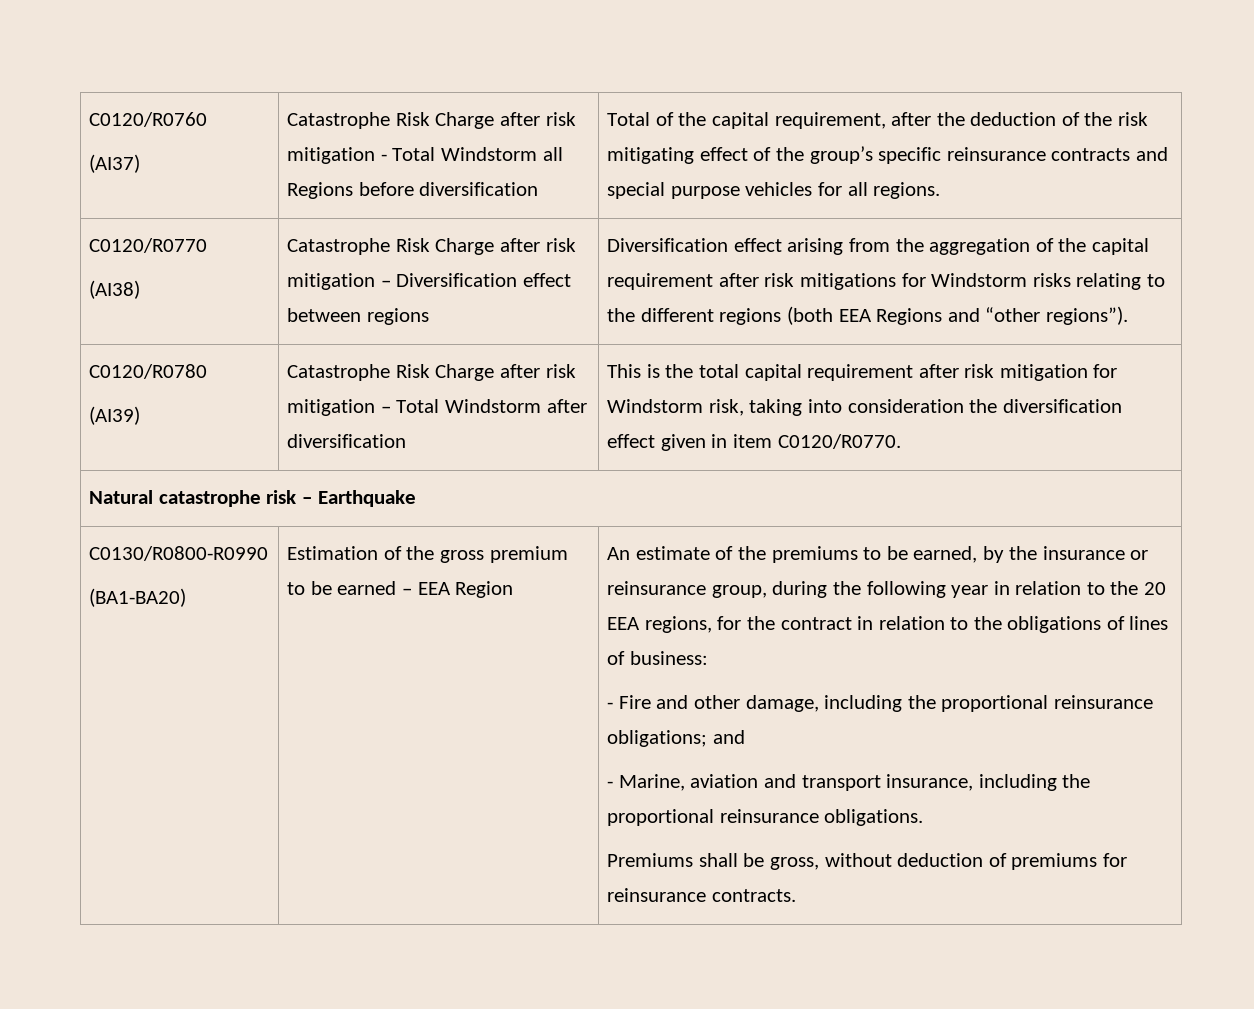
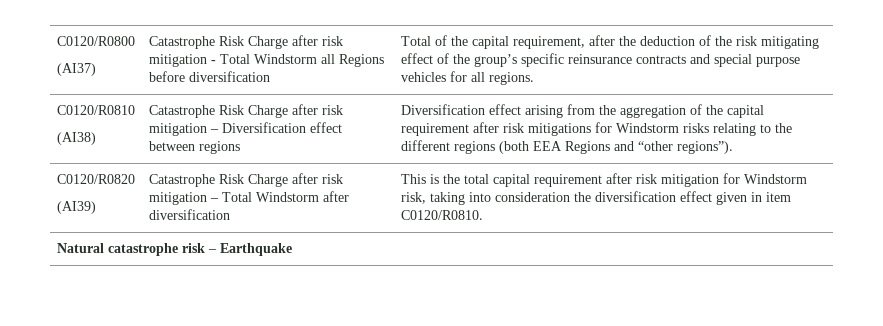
[89,112,208,127] C0120/R0760 -> [56,36,135,46] C0120/R0800
[89,238,208,253] C0120/R0770 -> [56,105,135,115] C0120/R0810
[89,364,208,379] C0120/R0780 -> [56,174,135,184] C0120/R0820
[777,434,901,449] C0120/R0770. -> [400,210,483,220] C0120/R0810.
[89,546,269,561] [89,588,187,607] [287,546,568,563] [287,581,514,598] [607,546,1149,563] [607,581,1166,598] [607,616,1169,633] [607,651,708,665] [607,695,1153,712] [607,730,745,747] [607,774,1091,791] [607,809,924,826] [607,853,1127,870] [607,888,796,902] // C0130/R0800-R0990 // (BA1-BA20) | Estimation of the gross premium to be earned – EEA Region | An estimate of the premiums to be earned, by the insurance or reinsurance group, during the following year in relation to the 20 EEA regions, for the contract in relation to the obligations of lines of business: // - Fire and other damage, including the proportional reinsurance obligations; and // - Marine, aviation and transport insurance, including the proportional reinsurance obligations. // Premiums shall be gross, without deduction of premiums for reinsurance contracts. -> (292, 249) none

